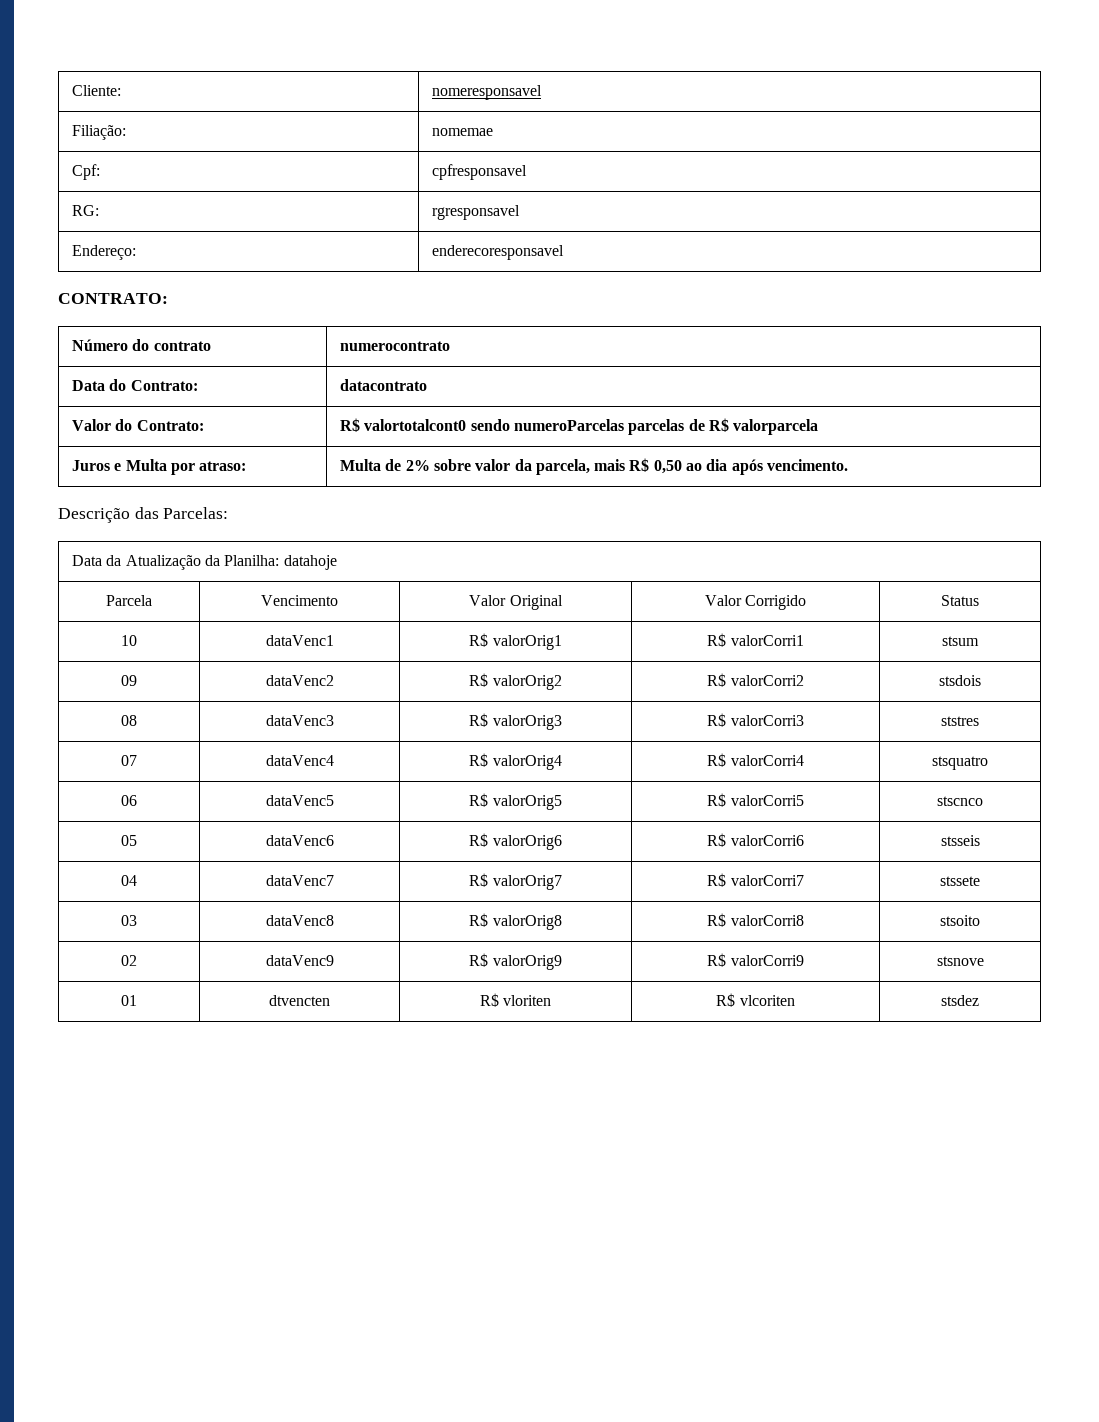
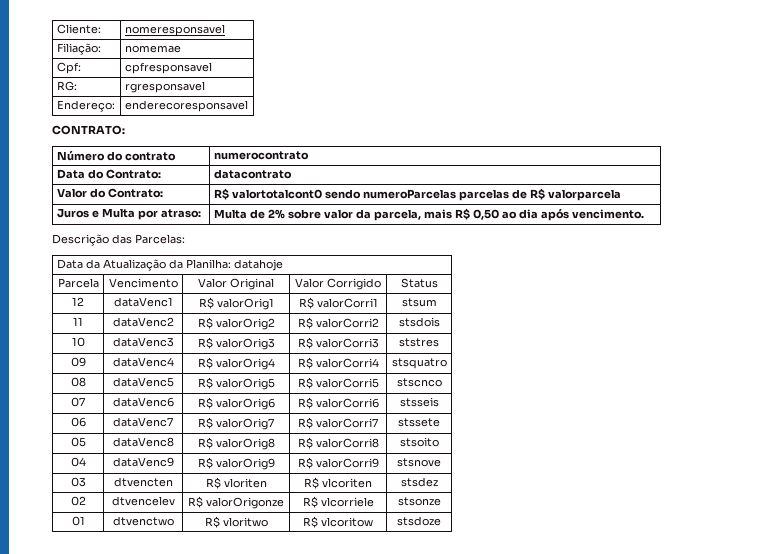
[121,635,137,646] 10 -> [72,297,84,306] 12
[121,675,137,686] 09 -> [73,317,83,326] 11
[121,715,137,726] 08 -> [71,337,85,347] 10
[121,755,137,766] 07 -> [70,357,86,367] 09
[121,795,137,806] 06 -> [70,377,86,387] 08
[121,835,137,846] 05 -> [71,397,85,407] 07
[121,875,137,886] 04 -> [70,417,86,427] 06
[121,915,137,926] 03 -> [70,437,86,447] 05
[121,955,137,966] 02 -> [70,457,86,467] 04
[121,995,137,1006] 01 -> [70,477,86,487] 03
(979, 1000) none -> [70,496,86,506] [111,496,175,506] [188,496,284,509] [302,496,374,508] [397,497,441,506] [71,516,85,526] [112,516,174,526] [204,516,268,528] [303,516,373,528] [397,516,441,526] // 02 | dtvencelev | R$ valorOrigonze | R$ vlcorriele | stsonze // 01 | dtvenctwo | R$ vloritwo | R$ vlcoritow | stsdoze

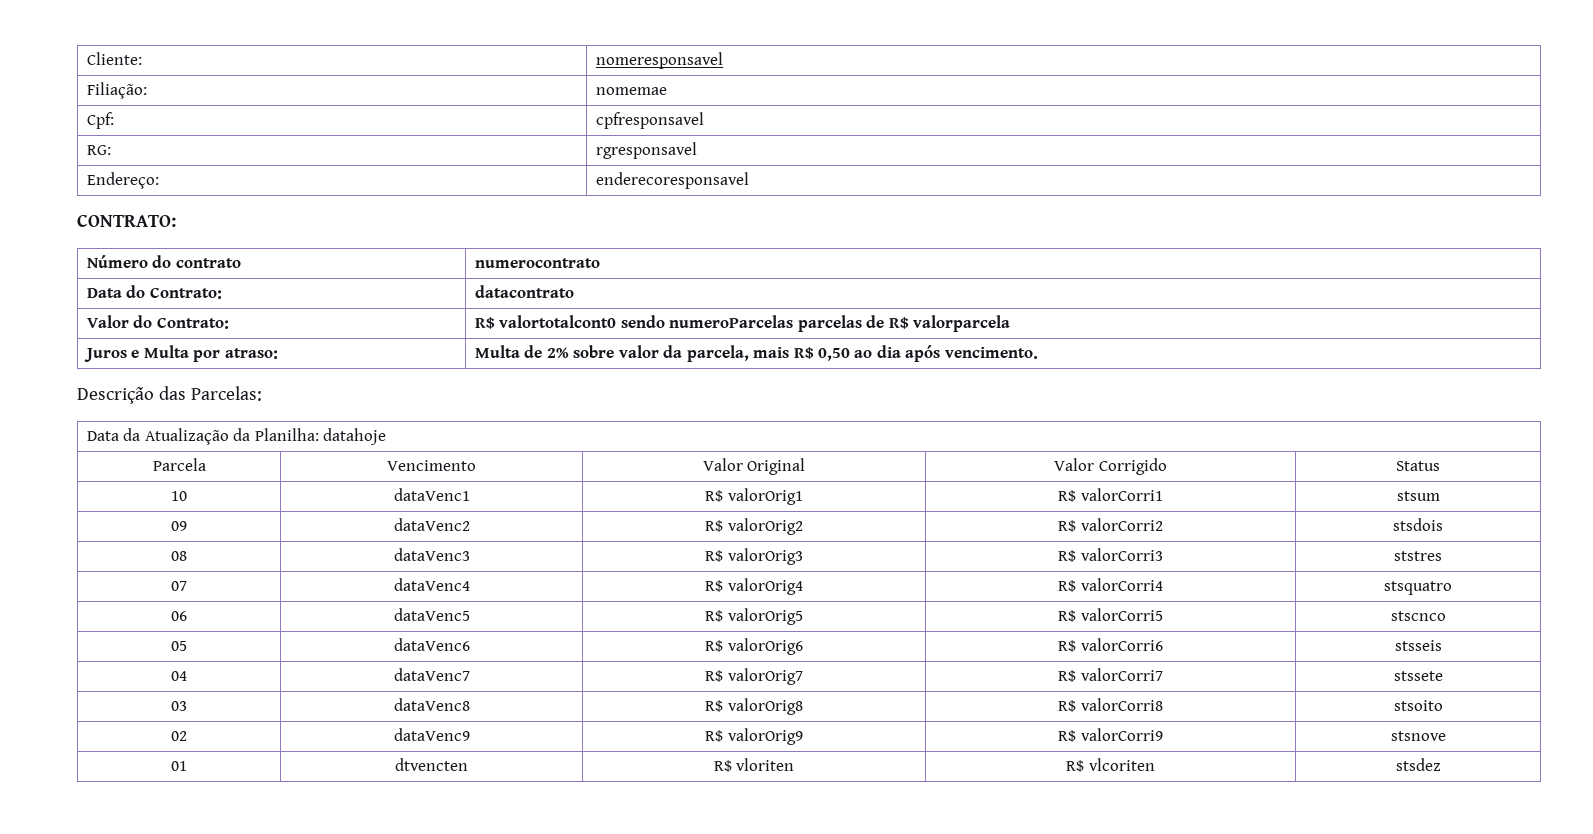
[72,297,84,306] 12 -> [171,491,187,501] 10
[73,317,83,326] 11 -> [171,521,187,531] 09
[71,337,85,347] 10 -> [171,551,187,561] 08
[70,357,86,367] 09 -> [171,581,187,591] 07
[70,377,86,387] 08 -> [171,611,187,621] 06
[71,397,85,407] 07 -> [171,641,187,651] 05
[70,417,86,427] 06 -> [171,671,187,681] 04
[70,437,86,447] 05 -> [171,701,187,711] 03
[70,457,86,467] 04 -> [171,731,187,741] 02
[70,477,86,487] 03 -> [171,761,187,771] 01
[70,496,86,506] [111,496,175,506] [188,496,284,509] [302,496,374,508] [397,497,441,506] [71,516,85,526] [112,516,174,526] [204,516,268,528] [303,516,373,528] [397,516,441,526] // 02 | dtvencelev | R$ valorOrigonze | R$ vlcorriele | stsonze // 01 | dtvenctwo | R$ vloritwo | R$ vlcoritow | stsdoze -> (1441, 764) none

